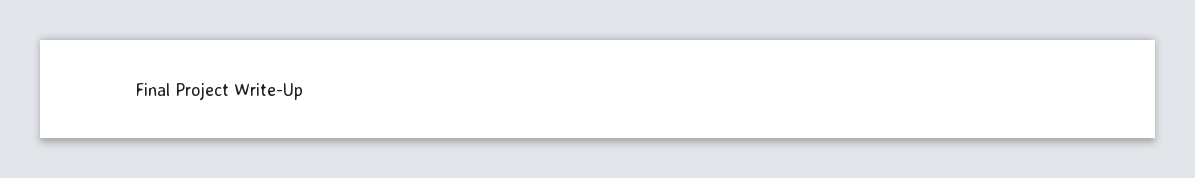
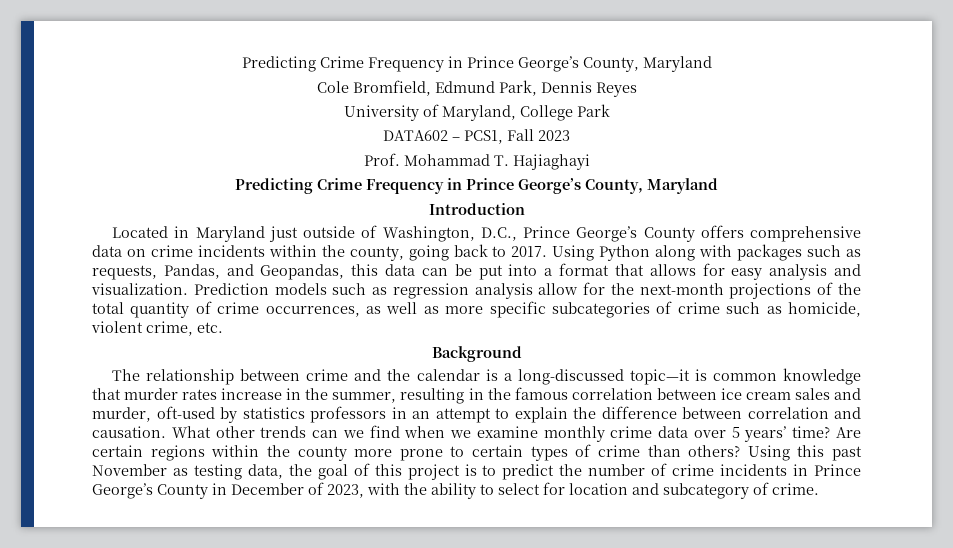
[135,82,303,100] Final Project Write-Up -> [241,56,712,72] [316,80,637,97] [343,104,610,121] [383,129,570,144] [363,153,590,170] [235,178,718,194] [428,203,525,215] [112,225,861,242] [92,244,862,261] [92,263,862,280] [91,282,861,299] [92,301,861,318] [91,321,223,336] [431,346,522,362] [112,368,861,385] [92,387,861,404] [92,406,861,423] [92,425,861,442] [92,444,862,461] [92,463,862,480] [92,482,819,499] Predicting Crime Frequency in Prince George’s County, Maryland // Cole Bromfield, Edmund Park, Dennis Reyes // University of Maryland, College Park // DATA602 – PCS1, Fall 2023 // Prof. Mohammad T. Hajiaghayi // Predicting Crime Frequency in Prince George’s County, Maryland // Introduction // Located in Maryland just outside of Washington, D.C., Prince George’s County offers comprehensive data on crime incidents within the county, going back to 2017. Using Python along with packages such as requests, Pandas, and Geopandas, this data can be put into a format that allows for easy analysis and visualization. Prediction models such as regression analysis allow for the next-month projections of the total quantity of crime occurrences, as well as more specific subcategories of crime such as homicide, violent crime, etc. // Background // The relationship between crime and the calendar is a long-discussed topic—it is common knowledge that murder rates increase in the summer, resulting in the famous correlation between ice cream sales and murder, oft-used by statistics professors in an attempt to explain the difference between correlation and causation. What other trends can we find when we examine monthly crime data over 5 years’ time? Are certain regions within the county more prone to certain types of crime than others? Using this past November as testing data, the goal of this project is to predict the number of crime incidents in Prince George’s County in December of 2023, with the ability to select for location and subcategory of crime.

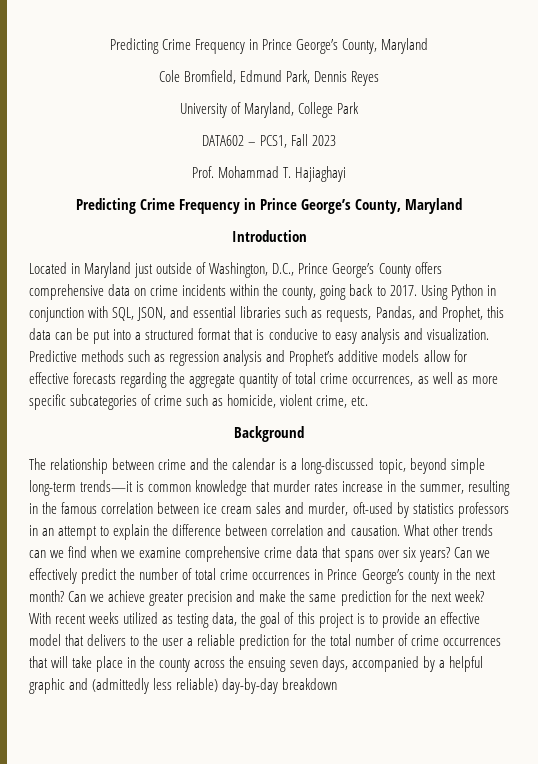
[655,244,803,261] along with packages -> [486,285,496,296] [29,306,282,322] in conjunction with SQL, JSON, and essential libraries
[260,264,345,280] Geopandas, -> [441,306,483,322] Prophet,
(553, 272) none -> [145,328,195,340] structured
[649,263,725,276] allows for -> [256,328,331,340] is conducive to
[193,283,327,295] Prediction models -> [29,350,125,362] Predictive methods
[538,282,861,299] [92,302,124,314] allow for the next-month projections of the total -> [266,350,467,366] [29,372,236,388] and Prophet’s additive models allow for effective forecasts regarding the aggregate
(212, 307) none -> [295,372,317,384] total
[629,369,690,385] topic—it -> [378,458,485,474] [29,480,134,496] topic, beyond simple long-term trends—it
[543,426,605,442] monthly -> [185,546,261,562] comprehensive
[693,426,861,442] [92,444,862,461] [92,464,167,476] over 5 years’ time? Are certain regions within the county more prone to certain types of crime than others? Using this past November -> [322,546,490,562] [29,568,496,584] [29,590,484,606] [29,612,159,624] that spans over six years? Can we effectively predict the number of total crime occurrences in Prince George’s county in the next month? Can we achieve greater precision and make the same prediction for the next week? With recent weeks utilized
[502,463,862,480] [92,482,819,499] predict the number of crime incidents in Prince George’s County in December of 2023, with the ability to select for location and subcategory of crime. -> [381,612,480,628] [29,634,501,650] [29,656,483,672] [29,678,338,694] provide an effective model that delivers to the user a reliable prediction for the total number of crime occurrences that will take place in the county across the ensuing seven days, accompanied by a helpful graphic and (admittedly less reliable) day-by-day breakdown

